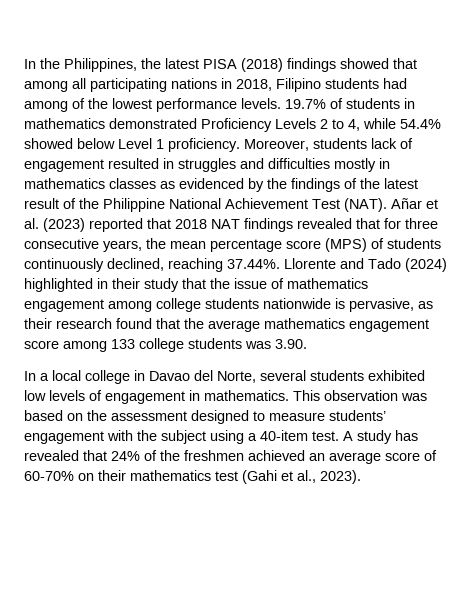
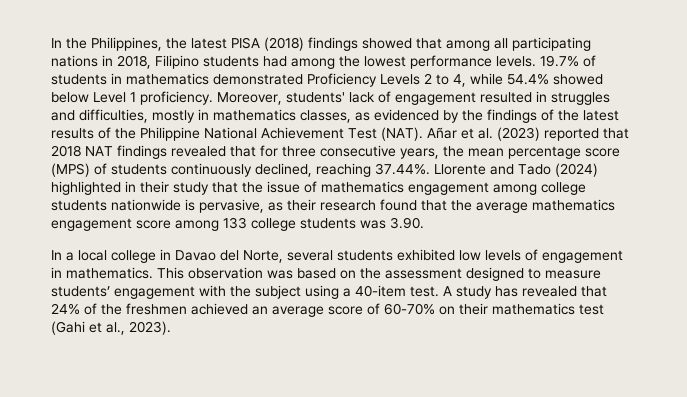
[72,98,85,109] of -> (335, 63) none
[313,138,367,149] students -> [286,92,345,103] students'
[268,158,330,169] difficulties -> [79,109,148,123] difficulties,
[109,178,156,189] classes -> [300,110,351,123] classes,
[24,198,59,209] result -> [51,128,94,139] results

